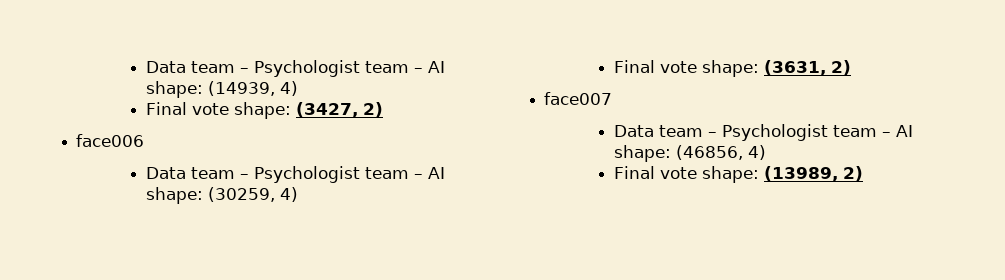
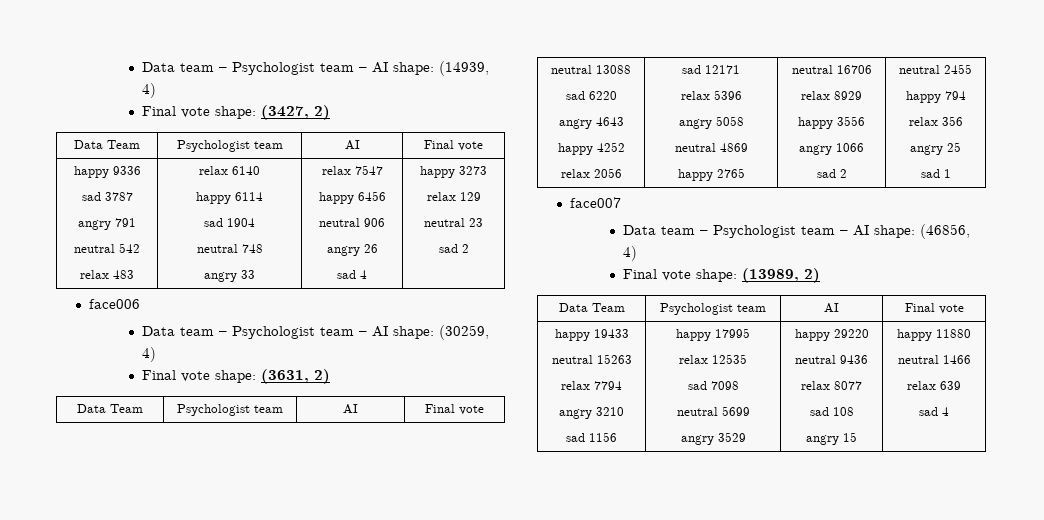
(384, 109) none -> [74,140,140,149] [176,140,283,152] [344,140,360,150] [424,140,483,151] [73,166,141,178] [81,192,133,201] [78,218,136,230] [74,243,140,253] [80,270,134,279] [199,166,260,175] [196,192,263,204] [204,218,255,227] [196,244,263,253] [204,270,255,282] [321,165,383,175] [318,191,386,204] [319,218,385,227] [326,244,378,256] [337,270,367,279] [420,166,487,178] [426,192,481,201] [424,218,483,227] [438,244,469,253] // Data Team | Psychologist team | AI | Final vote // happy 9336 // sad 3787 // angry 791 // neutral 542 // relax 483 | relax 6140 // happy 6114 // sad 1904 // neutral 748 // angry 33 | relax 7547 // happy 6456 // neutral 906 // angry 26 // sad 4 | happy 3273 // relax 129 // neutral 23 // sad 2
(852, 67) none -> [77,404,143,413] [177,404,283,416] [343,404,358,414] [425,404,484,415] [551,65,631,74] [565,91,617,100] [558,117,624,129] [557,142,625,155] [560,168,622,178] [682,65,740,74] [680,90,742,100] [678,116,744,129] [674,143,748,152] [677,168,745,181] [791,65,872,74] [801,91,862,100] [798,116,865,129] [799,143,864,155] [816,169,847,178] [899,64,972,74] [905,91,966,103] [908,116,963,126] [910,142,961,155] [920,169,951,178] // Data Team | Psychologist team | AI | Final vote // neutral 13088 // sad 6220 // angry 4643 // happy 4252 // relax 2056 | sad 12171 // relax 5396 // angry 5058 // neutral 4869 // happy 2765 | neutral 16706 // relax 8929 // happy 3556 // angry 1066 // sad 2 | neutral 2455 // happy 794 // relax 356 // angry 25 // sad 1
(864, 173) none -> [558,303,625,312] [660,303,766,315] [824,303,839,313] [904,303,964,314] [554,329,629,341] [551,354,632,364] [561,381,622,390] [559,407,624,419] [566,432,617,442] [676,328,750,341] [679,354,747,364] [687,381,739,390] [676,406,750,416] [680,432,746,445] [794,329,869,341] [795,355,868,364] [801,381,862,390] [809,407,854,416] [806,432,857,445] [897,329,971,341] [897,355,971,364] [907,381,961,390] [919,407,949,416] // Data Team | Psychologist team | AI | Final vote // happy 19433 // neutral 15263 // relax 7794 // angry 3210 // sad 1156 | happy 17995 // relax 12535 // sad 7098 // neutral 5699 // angry 3529 | happy 29220 // neutral 9436 // relax 8077 // sad 108 // angry 15 | happy 11880 // neutral 1466 // relax 639 // sad 4

